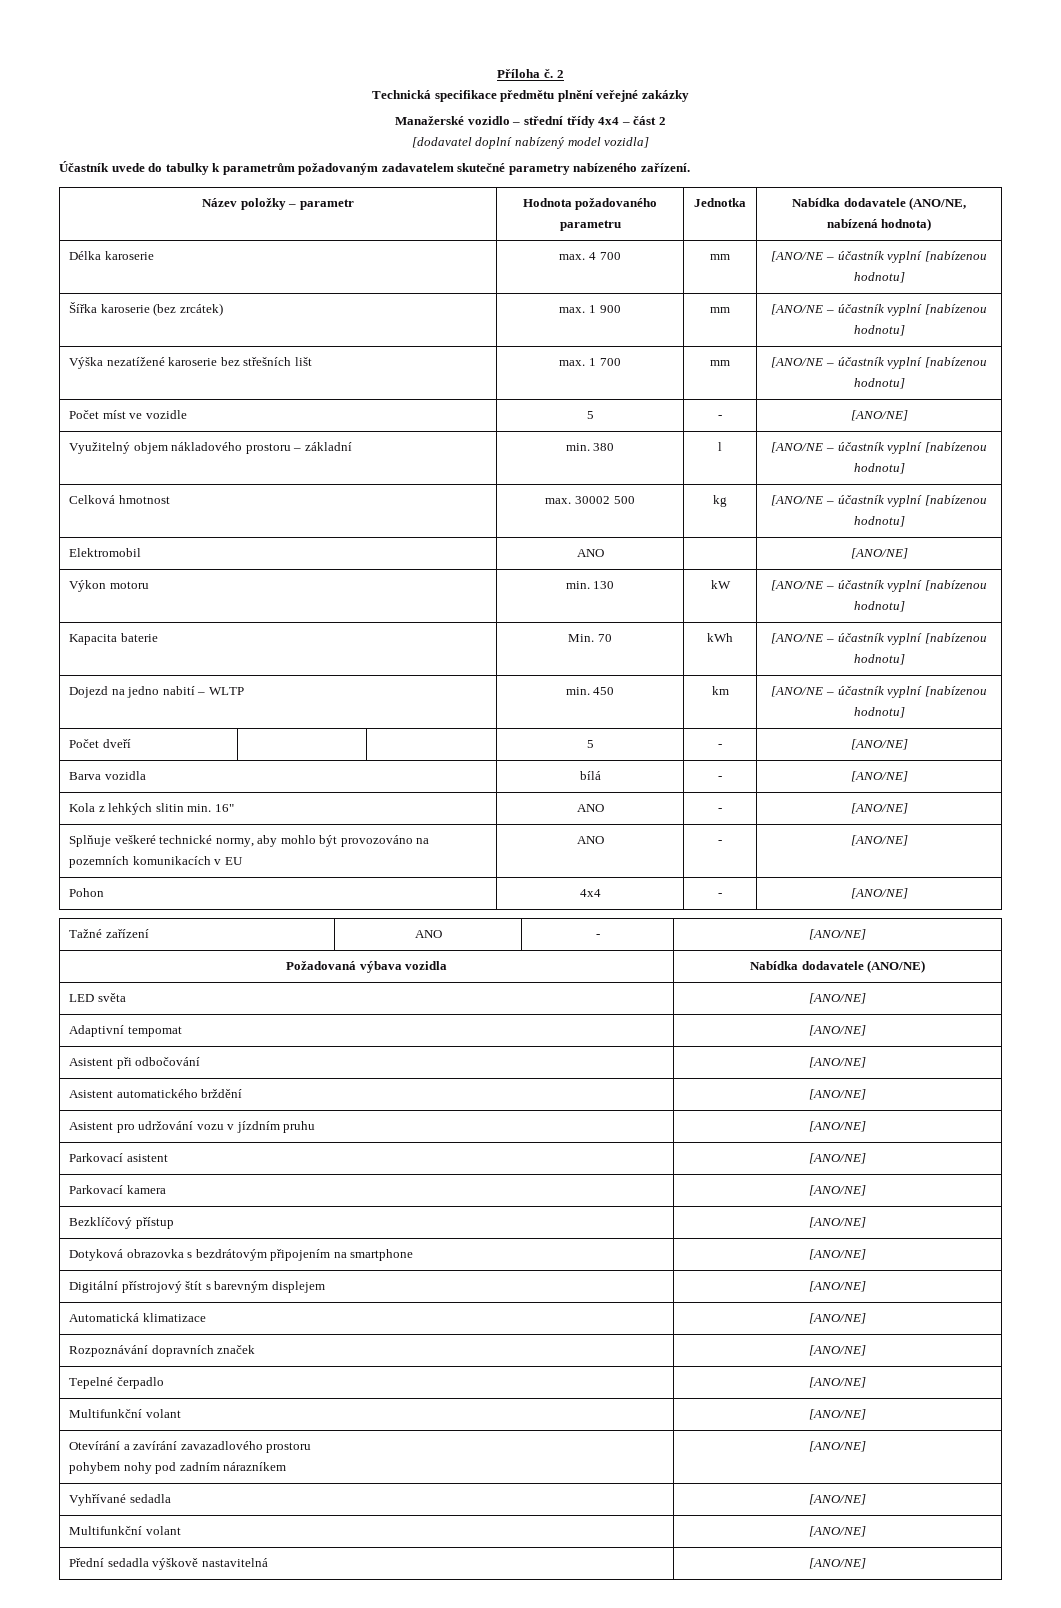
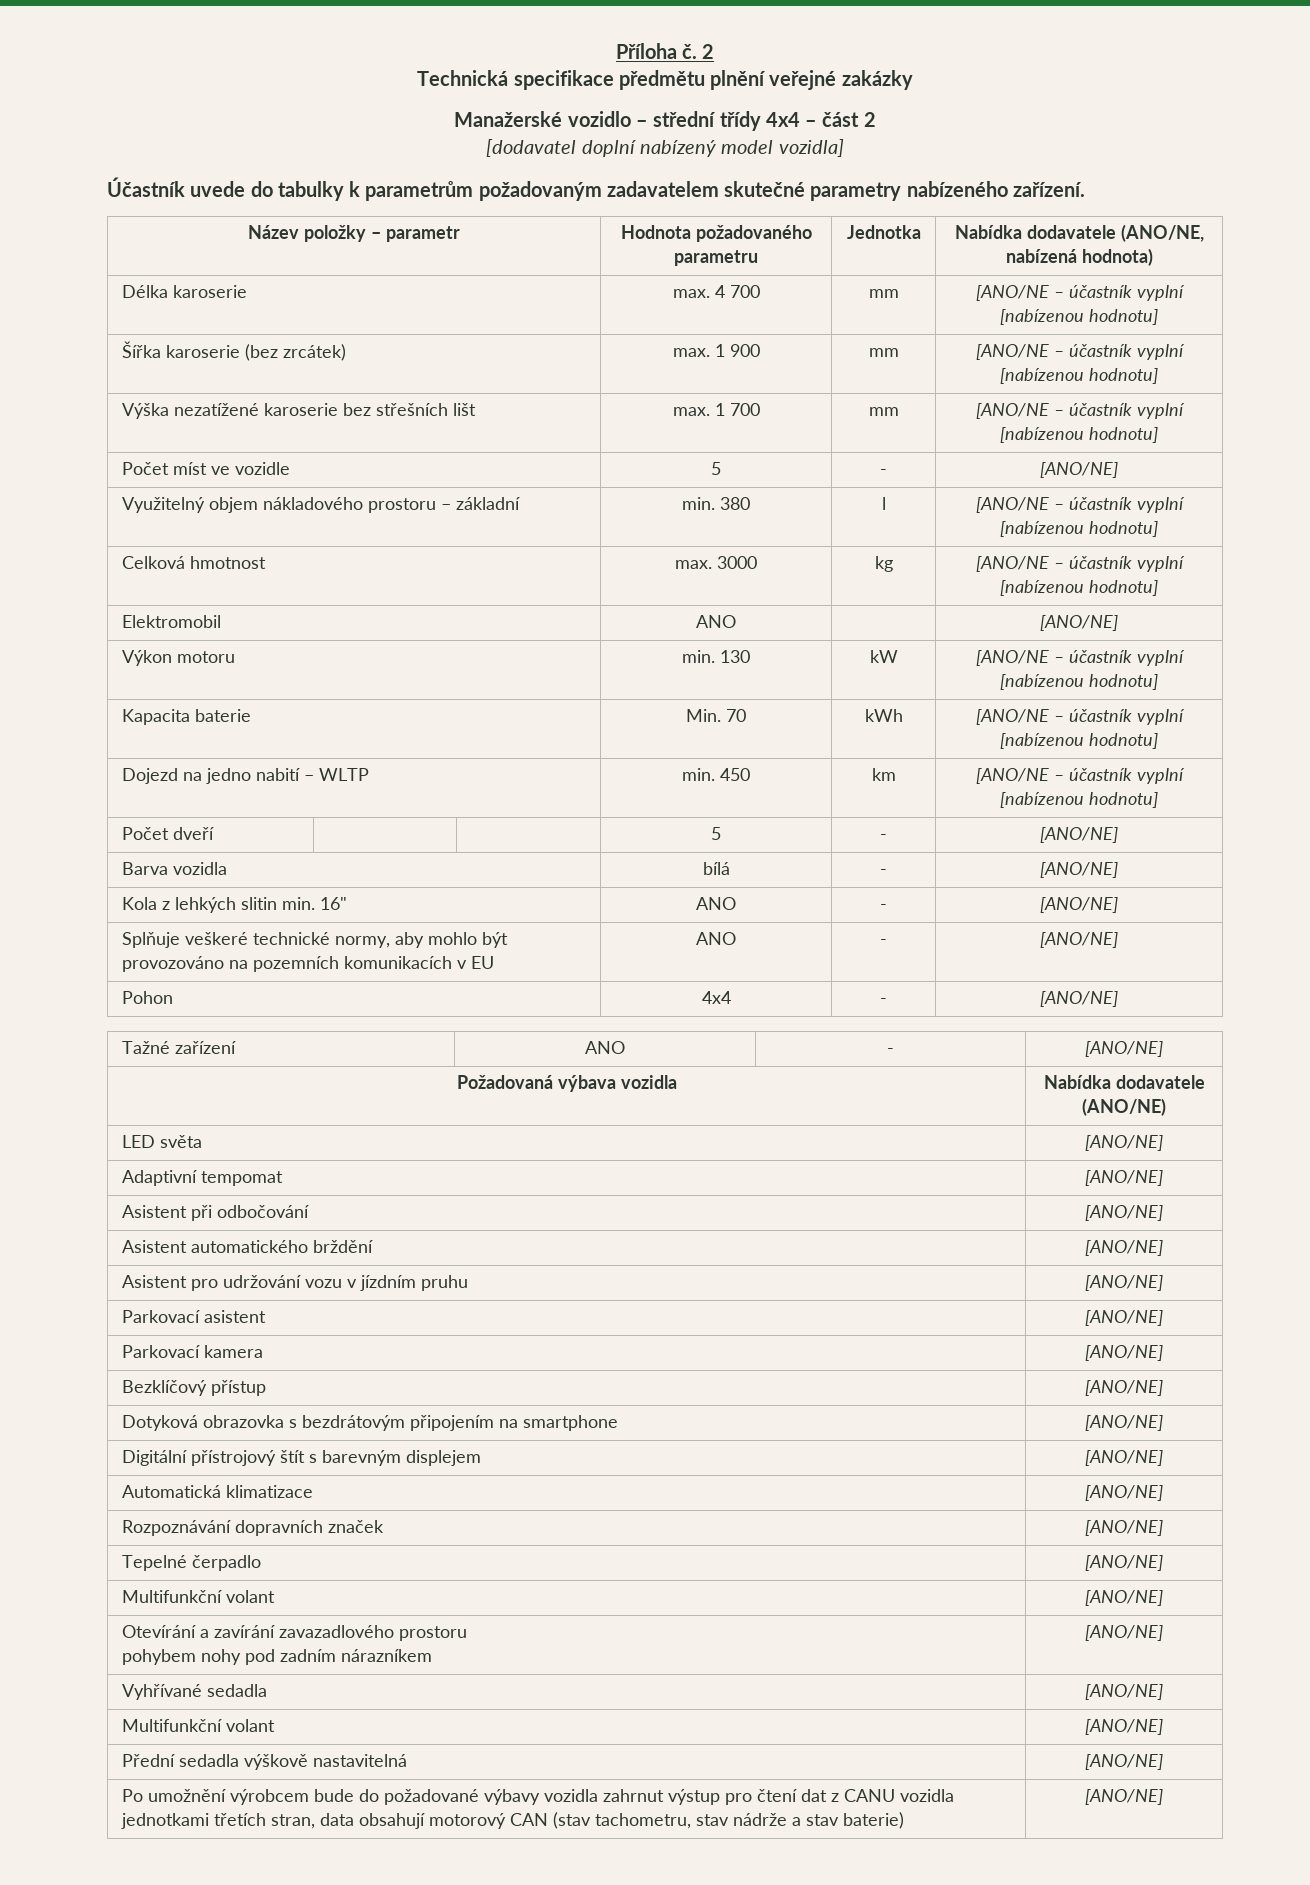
[575,496,635,504] 30002 500 -> [717,556,757,569] 3000
(866, 1563) none -> [121,1789,954,1805] [120,1812,904,1829] [1085,1789,1163,1805] // Po umožnění výrobcem bude do požadované výbavy vozidla zahrnut výstup pro čtení dat z CANU vozidla jednotkami třetích stran, data obsahují motorový CAN (stav tachometru, stav nádrže a stav baterie) | [ANO/NE]

